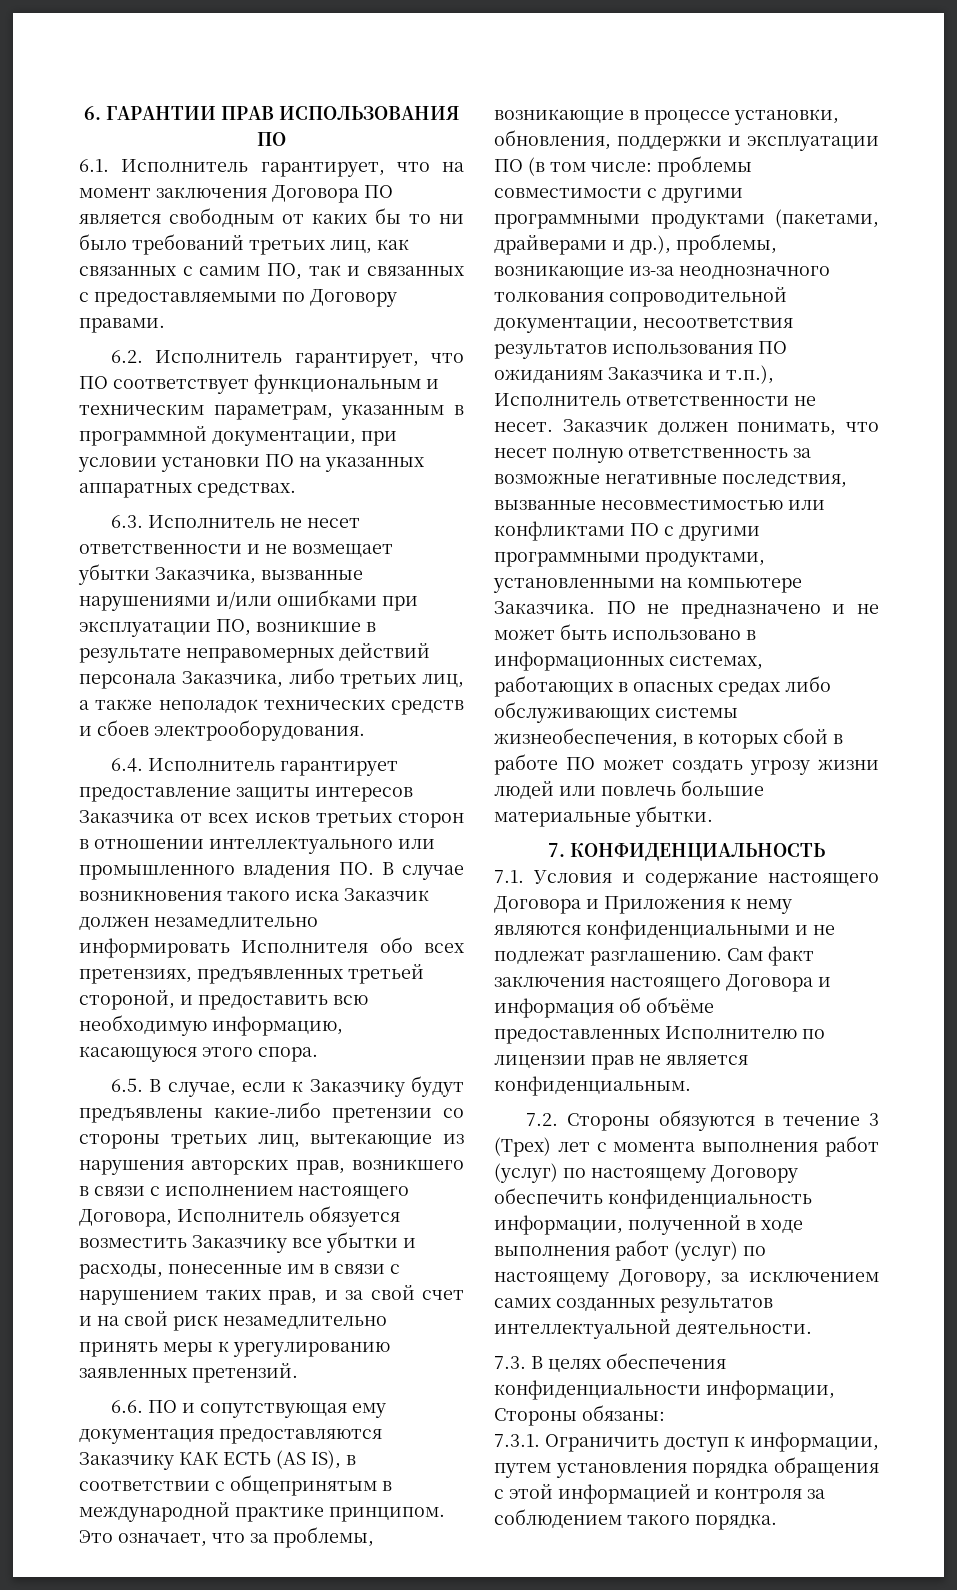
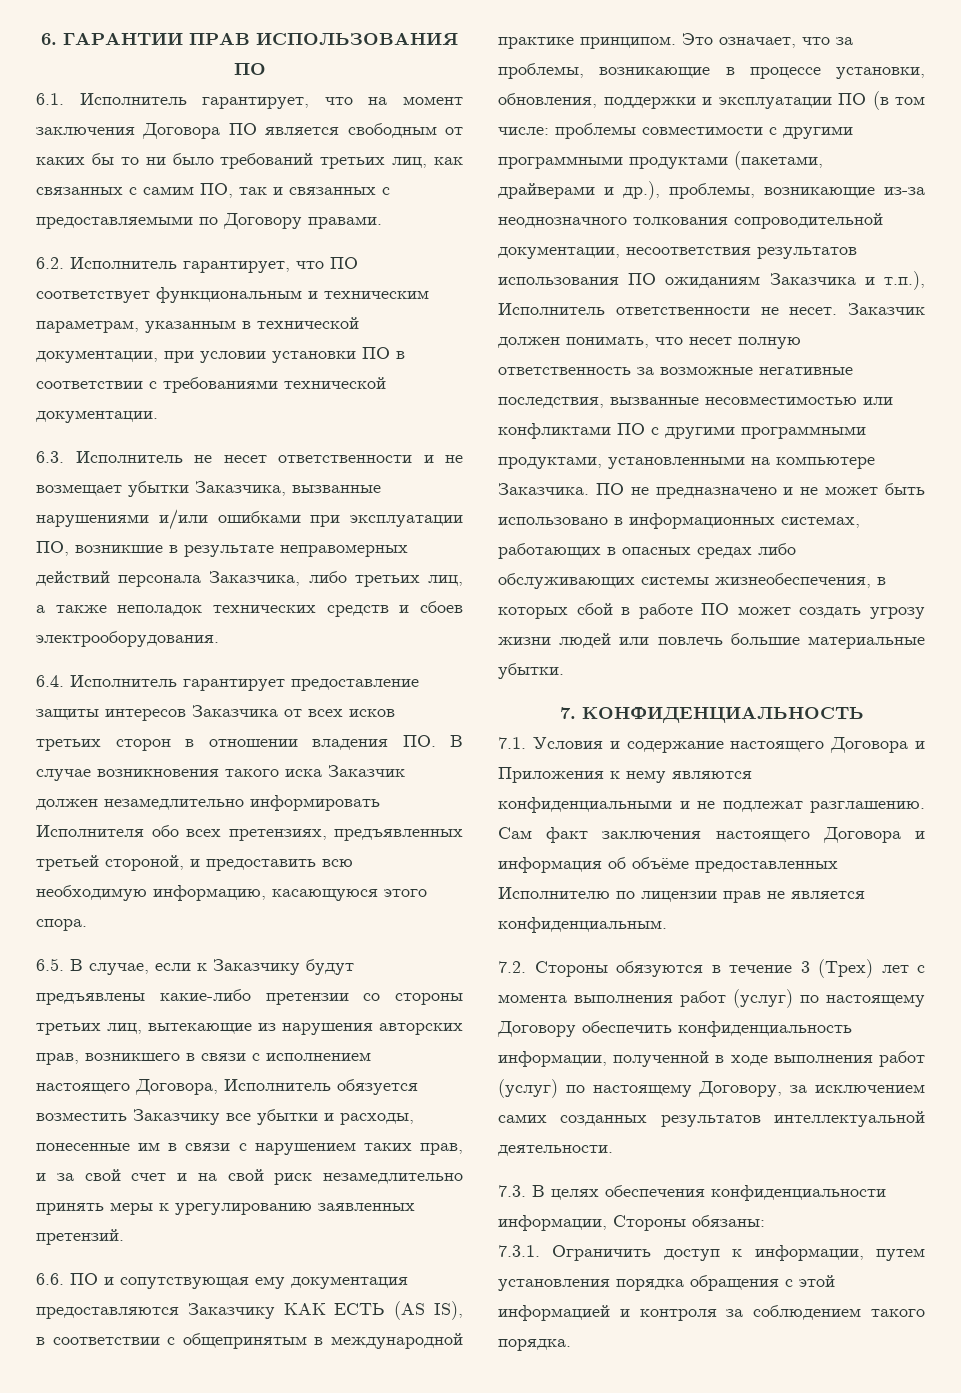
[79,426,207,446] программной -> [257,317,359,329] технической
[299,456,424,472] [79,483,296,498] на указанных аппаратных средствах. -> [396,351,405,359] [36,377,386,393] [36,410,158,423] в соответствии с требованиями технической документации.
[209,838,435,854] [79,865,235,880] интеллектуального или промышленного -> (298, 743) none

